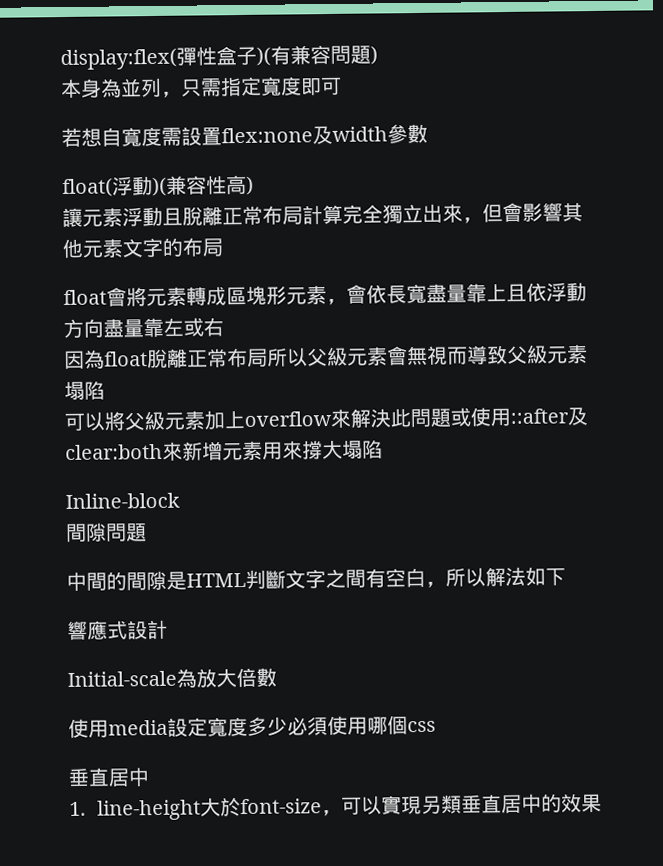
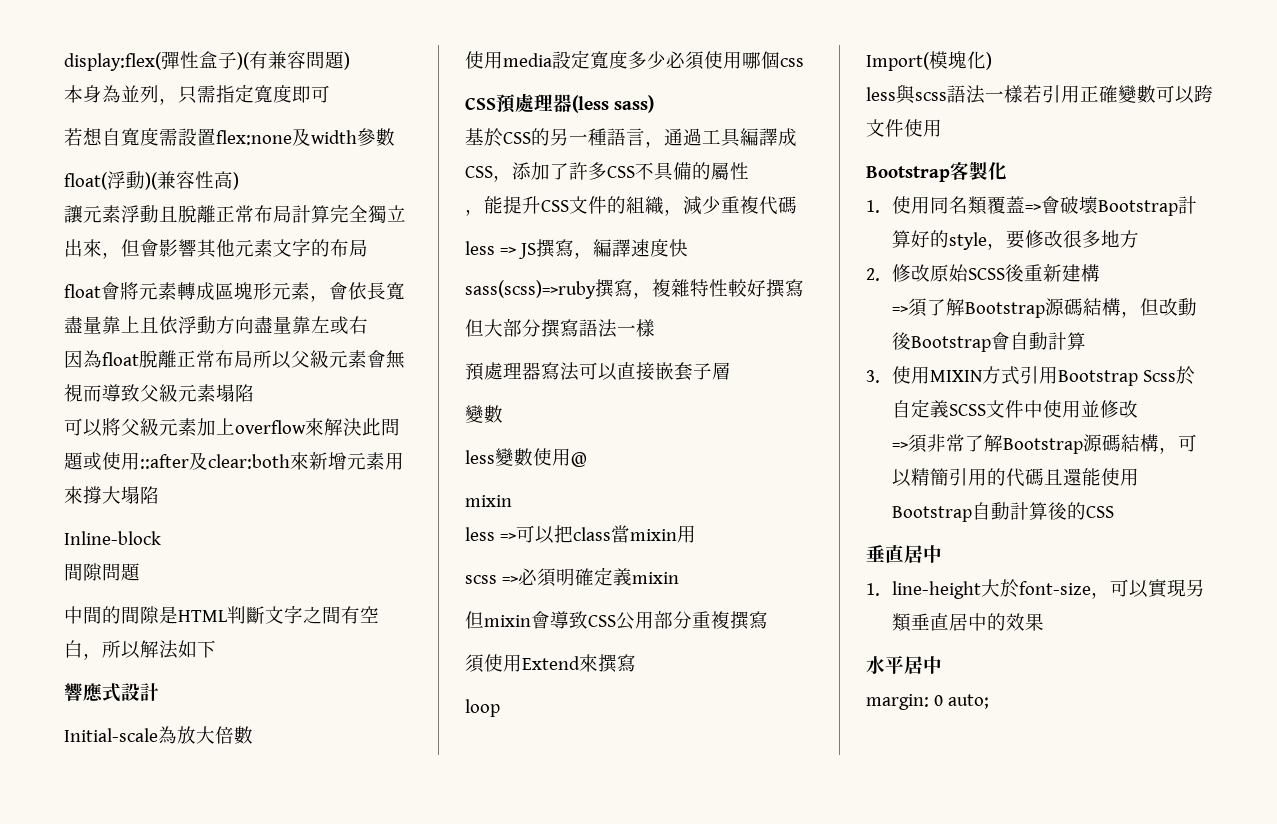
(436, 726) none -> [465,93,654,113] [465,128,797,148] [465,162,749,182] [465,196,797,216] [465,239,688,259] [465,279,804,299] [465,319,655,338] [465,362,731,381] [465,405,503,423] [465,448,587,467] [465,495,512,507] [465,525,696,544] [465,567,679,587] [465,611,768,630] [465,654,636,673] [465,699,500,717] [866,51,992,71] [866,84,1213,104] [866,119,942,137] [866,161,1007,182] [866,196,1198,216] [892,230,1140,250] [866,264,1101,282] [892,298,1198,318] [892,332,1087,352] [866,366,1196,386] [892,399,1139,418] [892,434,1198,454] [892,468,1140,487] [892,502,1115,522] // CSS預處理器(less sass) // 基於CSS的另一種語言，通過工具編譯成CSS，添加了許多CSS不具備的屬性 // ，能提升CSS文件的組織，減少重複代碼 // less => JS撰寫，編譯速度快 // sass(scss)=>ruby撰寫，複雜特性較好撰寫 // 但大部分撰寫語法一樣 // 預處理器寫法可以直接嵌套子層 // 變數 // less變數使用@ // mixin // less =>可以把class當mixin用 // scss =>必須明確定義mixin // 但mixin會導致CSS公用部分重複撰寫 // 須使用Extend來撰寫 // loop // Import(模塊化) // less與scss語法一樣若引用正確變數可以跨文件使用 // Bootstrap客製化 // 1.使用同名類覆蓋=>會破壞Bootstrap計算好的style，要修改很多地方 // 2.修改原始SCSS後重新建構 // =>須了解Bootstrap源碼結構，但改動後Bootstrap會自動計算 // 3.使用MIXIN方式引用Bootstrap Scss於自定義SCSS文件中使用並修改 // =>須非常了解Bootstrap源碼結構，可以精簡引用的代碼且還能使用Bootstrap自動計算後的CSS
(602, 803) none -> [866,656,942,674] [866,694,989,710] // 水平居中 // margin: 0 auto;

